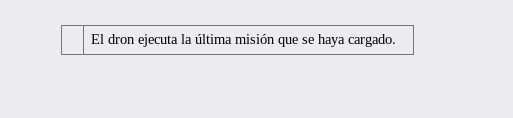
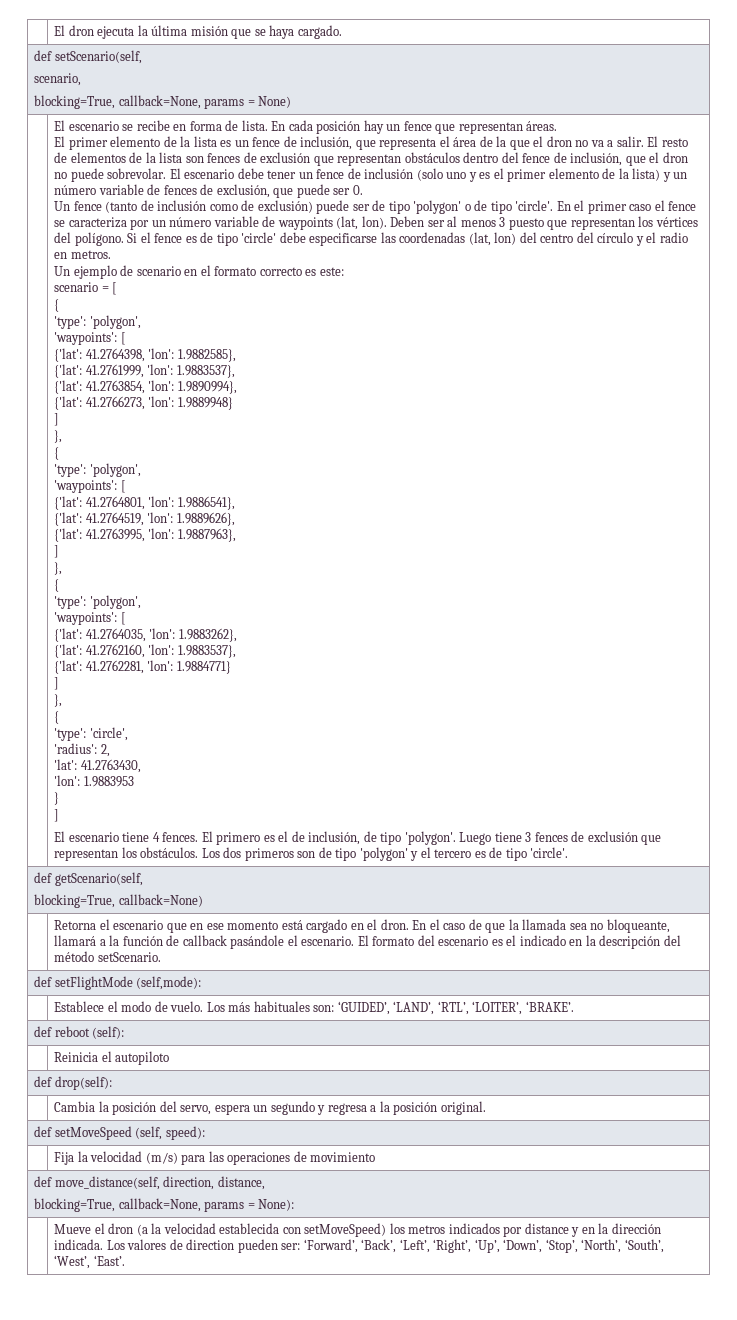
(396, 40) none -> [34,50,142,64] [34,73,82,86] [34,95,292,109] [54,120,558,134] [54,136,688,150] [54,152,688,166] [54,168,688,182] [54,184,363,198] [54,200,697,214] [54,216,698,230] [54,232,688,246] [54,250,111,259] [54,265,344,279] [54,282,118,295] [54,299,60,312] [54,315,141,329] [54,332,126,345] [54,348,236,362] [54,364,235,378] [54,380,237,394] [54,396,233,410] [54,413,60,426] [54,430,63,443] [54,447,60,460] [54,463,141,477] [54,480,126,493] [54,496,235,510] [54,512,235,526] [54,528,236,542] [54,545,60,558] [54,562,63,575] [54,579,60,592] [54,595,141,609] [54,612,126,625] [54,628,237,642] [54,644,236,658] [54,660,231,674] [54,677,60,690] [54,694,63,707] [54,711,60,724] [54,727,128,741] [54,743,110,757] [54,759,141,773] [54,775,134,787] [54,792,60,805] [54,809,60,822] [54,831,662,845] [54,847,569,861] [34,872,143,886] [34,894,203,908] [54,919,670,933] [54,935,681,949] [54,951,161,962] [34,976,202,990] [54,1001,574,1015] [34,1026,125,1039] [54,1051,170,1065] [34,1076,112,1090] [54,1101,486,1115] [34,1126,205,1140] [54,1151,376,1165] [34,1176,265,1190] [34,1198,295,1212] [54,1223,661,1237] [54,1239,664,1253] [54,1255,125,1269] // def setScenario(self, // scenario, // blocking=True, callback=None, params = None) // | El escenario se recibe en forma de lista. En cada posición hay un fence que representan áreas. // El primer elemento de la lista es un fence de inclusión, que representa el área de la que el dron no va a salir. El resto de elementos de la lista son fences de exclusión que representan obstáculos dentro del fence de inclusión, que el dron no puede sobrevolar. El escenario debe tener un fence de inclusión (solo uno y es el primer elemento de la lista) y un número variable de fences de exclusión, que puede ser 0. // Un fence (tanto de inclusión como de exclusión) puede ser de tipo 'polygon' o de tipo 'circle'. En el primer caso el fence se caracteriza por un número variable de waypoints (lat, lon). Deben ser al menos 3 puesto que representan los vértices del polígono. Si el fence es de tipo 'circle' debe especificarse las coordenadas (lat, lon) del centro del círculo y el radio en metros. // Un ejemplo de scenario en el formato correcto es este: // scenario = [ // { // 'type': 'polygon', // 'waypoints': [ // {'lat': 41.2764398, 'lon': 1.9882585}, // {'lat': 41.2761999, 'lon': 1.9883537}, // {'lat': 41.2763854, 'lon': 1.9890994}, // {'lat': 41.2766273, 'lon': 1.9889948} // ] // }, // { // 'type': 'polygon', // 'waypoints': [ // {'lat': 41.2764801, 'lon': 1.9886541}, // {'lat': 41.2764519, 'lon': 1.9889626}, // {'lat': 41.2763995, 'lon': 1.9887963}, // ] // }, // { // 'type': 'polygon', // 'waypoints': [ // {'lat': 41.2764035, 'lon': 1.9883262}, // {'lat': 41.2762160, 'lon': 1.9883537}, // {'lat': 41.2762281, 'lon': 1.9884771} // ] // }, // { // 'type': 'circle', // 'radius': 2, // 'lat': 41.2763430, // 'lon': 1.9883953 // } // ] // El escenario tiene 4 fences. El primero es el de inclusión, de tipo 'polygon'. Luego tiene 3 fences de exclusión que representan los obstáculos. Los dos primeros son de tipo 'polygon' y el tercero es de tipo 'circle'. // def getScenario(self, // blocking=True, callback=None) // | Retorna el escenario que en ese momento está cargado en el dron. En el caso de que la llamada sea no bloqueante, llamará a la función de callback pasándole el escenario. El formato del escenario es el indicado en la descripción del método setScenario. // def setFlightMode (self,mode): // | Establece el modo de vuelo. Los más habituales son: ‘GUIDED’, ‘LAND’, ‘RTL’, ‘LOITER’, ‘BRAKE’. // def reboot (self): // | Reinicia el autopiloto // def drop(self): // | Cambia la posición del servo, espera un segundo y regresa a la posición original. // def setMoveSpeed (self, speed): // | Fija la velocidad (m/s) para las operaciones de movimiento // def move_distance(self, direction, distance, // blocking=True, callback=None, params = None): // | Mueve el dron (a la velocidad establecida con setMoveSpeed) los metros indicados por distance y en la dirección indicada. Los valores de direction pueden ser: ‘Forward’, ‘Back’, ‘Left’, ‘Right’, ‘Up’, ‘Down’, ‘Stop’, ‘North’, ‘South’, ‘West’, ‘East’.

